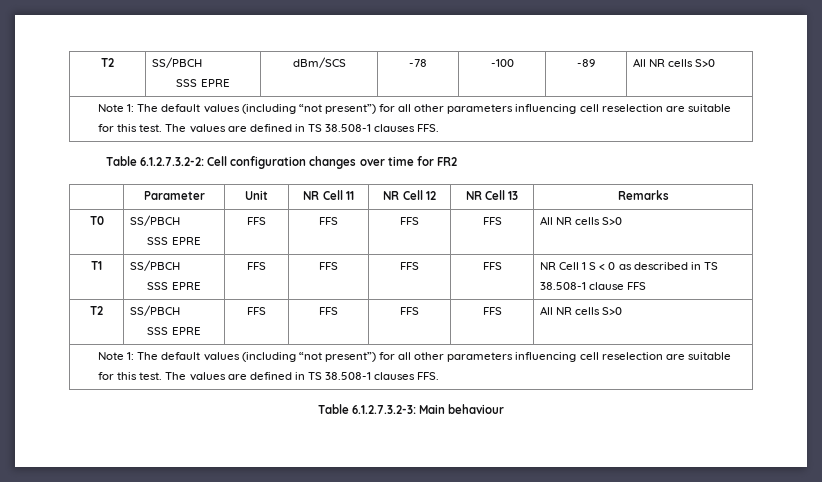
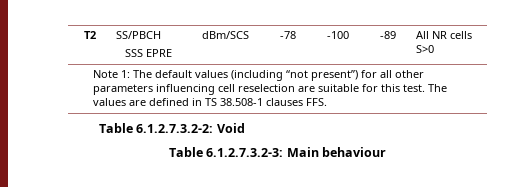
[207,156,457,169] [143,191,205,200] [245,190,268,200] [303,190,354,200] [383,190,436,200] [465,190,519,200] [617,190,669,200] [89,216,104,225] [129,215,180,226] [147,237,201,245] [247,217,266,225] [319,217,338,225] [400,217,419,225] [482,217,502,225] [539,216,623,225] [91,261,102,270] [129,260,180,271] [147,282,201,290] [247,262,266,270] [319,262,338,270] [400,262,419,270] [482,262,502,270] [539,262,718,270] [539,282,647,290] [90,306,103,315] [129,305,180,316] [147,327,201,335] [247,307,266,315] [319,307,338,315] [400,307,419,315] [482,307,502,315] [539,306,623,315] [98,352,731,362] [98,372,440,381] Cell configuration changes over time for FR2 // | Parameter | Unit | NR Cell 11 | NR Cell 12 | NR Cell 13 | Remarks // T0 | SS/PBCH // SSS EPRE | FFS | FFS | FFS | FFS | All NR cells S>0 // T1 | SS/PBCH // SSS EPRE | FFS | FFS | FFS | FFS | NR Cell 1 S < 0 as described in TS 38.508-1 clause FFS // T2 | SS/PBCH // SSS EPRE | FFS | FFS | FFS | FFS | All NR cells S>0 // Note 1: The default values (including “not present”) for all other parameters influencing cell reselection are suitable for this test. The values are defined in TS 38.508-1 clauses FFS. -> [216,123,245,133] Void

